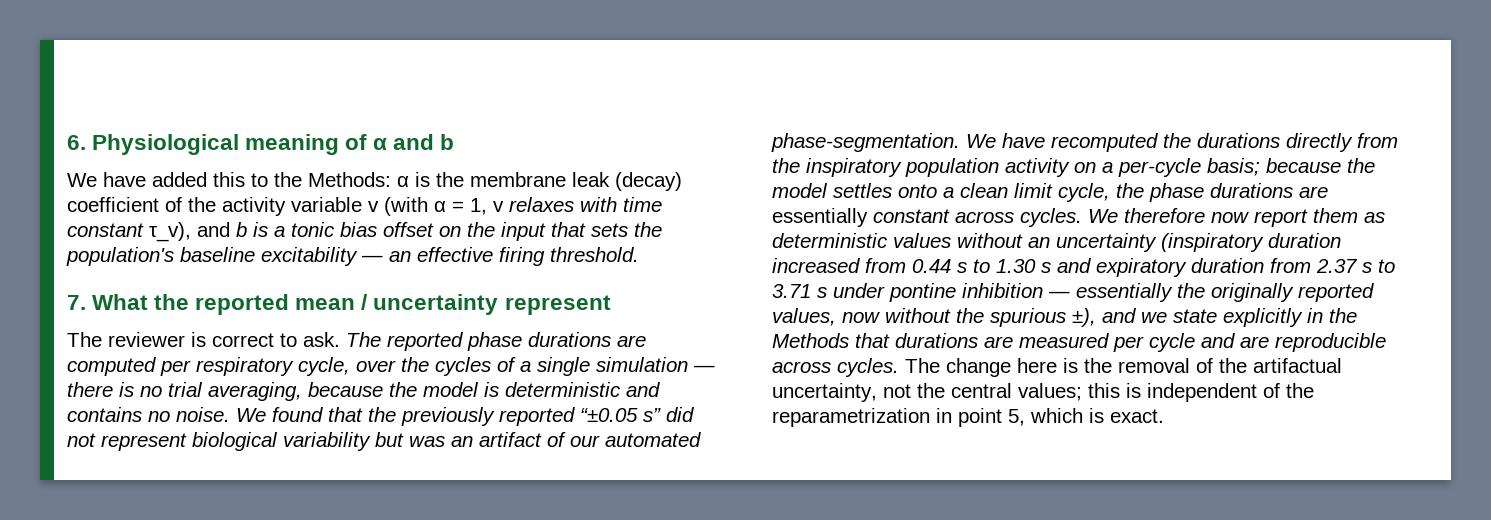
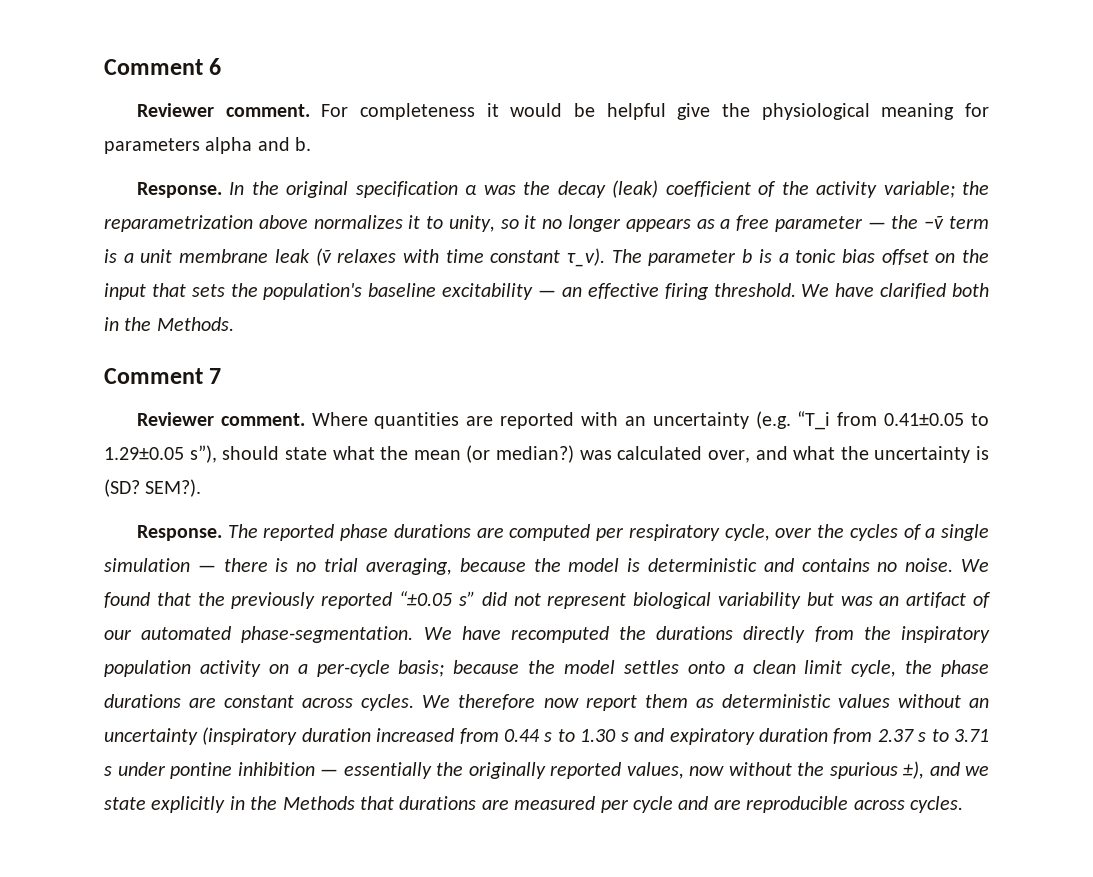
[67,134,455,155] [67,172,682,191] [67,197,504,216] 6. Physiological meaning of α and b // We have added this to the Methods: α is the membrane leak (decay) coefficient of the activity variable v (with α = 1, v -> [104,58,222,75] [136,103,989,120] [104,137,312,154] [136,180,989,198] [104,215,990,232] [104,248,332,266] Comment 6 // Reviewer comment. For completeness it would be helpful give the physiological meaning for parameters alpha and b. // Response. In the original specification α was the decay (leak) coefficient of the activity variable; the reparametrization above normalizes it to unity, so it no longer appears as a free parameter — the −ṽ term is a unit membrane leak (ṽ
[149,222,230,242] τ_v), and -> [567,248,737,267] τ_v). The parameter
[67,294,611,315] [67,332,340,347] // 7. What the reported mean / uncertainty represent // The reviewer is correct to ask. -> [801,283,990,299] [104,317,234,331] [104,368,222,384] [136,411,989,430] [104,445,989,463] [104,479,202,497] [136,525,222,541] We have clarified both in the Methods. // Comment 7 // Reviewer comment. Where quantities are reported with an uncertainty (e.g. “T_i from 0.41±0.05 to 1.29±0.05 s”), should state what the mean (or median?) was calculated over, and what the uncertainty is (SD? SEM?). // Response.
[772,208,868,227] essentially -> (217, 703) none
[905,358,1342,377] [772,383,1314,402] [772,408,1164,427] The change here is the removal of the artifactual uncertainty, not the central values; this is independent of the reparametrization in point 5, which is exact. -> (963, 804) none

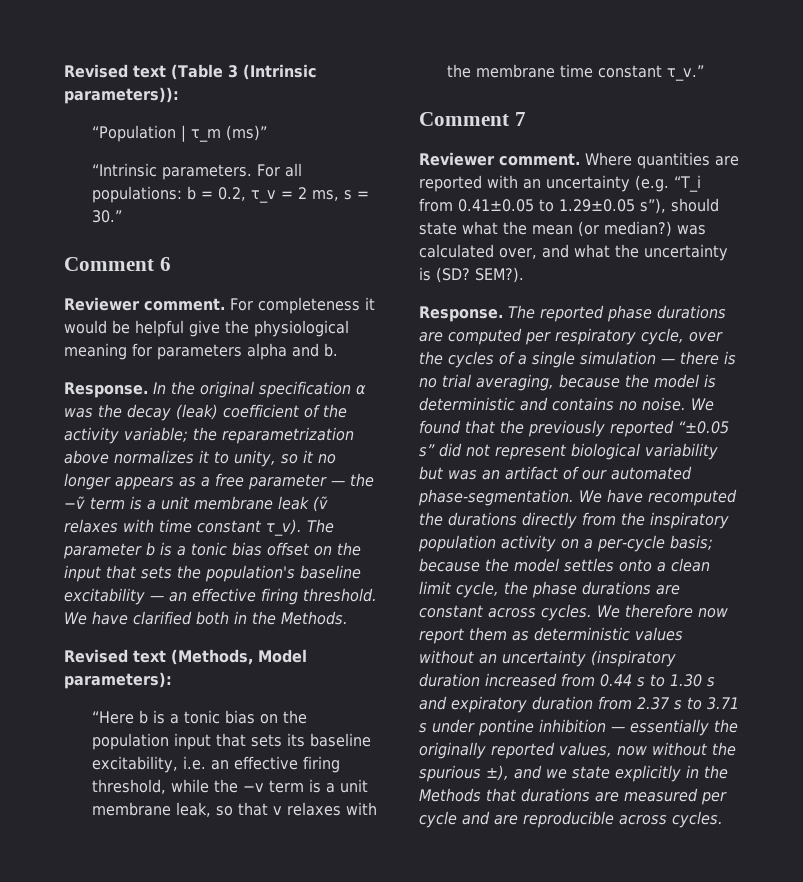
(104, 67) none -> [64,64,317,80] [64,87,179,104] [92,125,268,142] [92,163,303,180] [92,186,370,203] [92,210,123,223] Revised text (Table 3 (Intrinsic parameters)): // “Population | τ_m (ms)” // “Intrinsic parameters. For all populations: b = 0.2, τ_v = 2 ms, s = 30.” //
(234, 324) none -> [64,649,307,665] [64,672,172,689] [92,710,308,724] [92,733,372,750] [92,756,341,773] [92,779,369,794] [92,802,378,817] [447,64,705,81] // Revised text (Methods, Model parameters): // “Here b is a tonic bias on the population input that sets its baseline excitability, i.e. an effective firing threshold, while the −v term is a unit membrane leak, so that v relaxes with the membrane time constant τ_v.”

